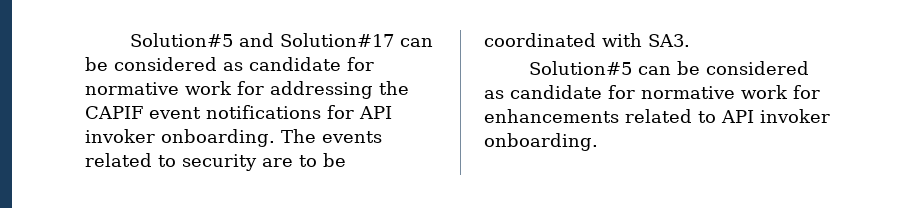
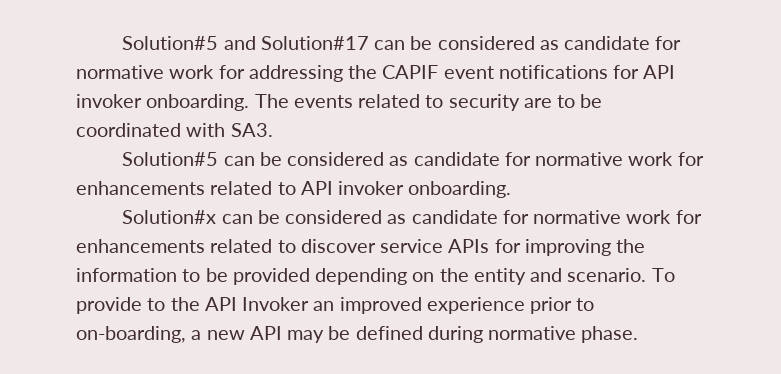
(598, 142) none -> [122,210,702,224] [76,239,646,256] [76,268,675,285] [76,297,595,314] [76,326,639,343] // Solution#x can be considered as candidate for normative work for enhancements related to discover service APIs for improving the information to be provided depending on the entity and scenario. To provide to the API Invoker an improved experience prior to on-boarding, a new API may be defined during normative phase.

